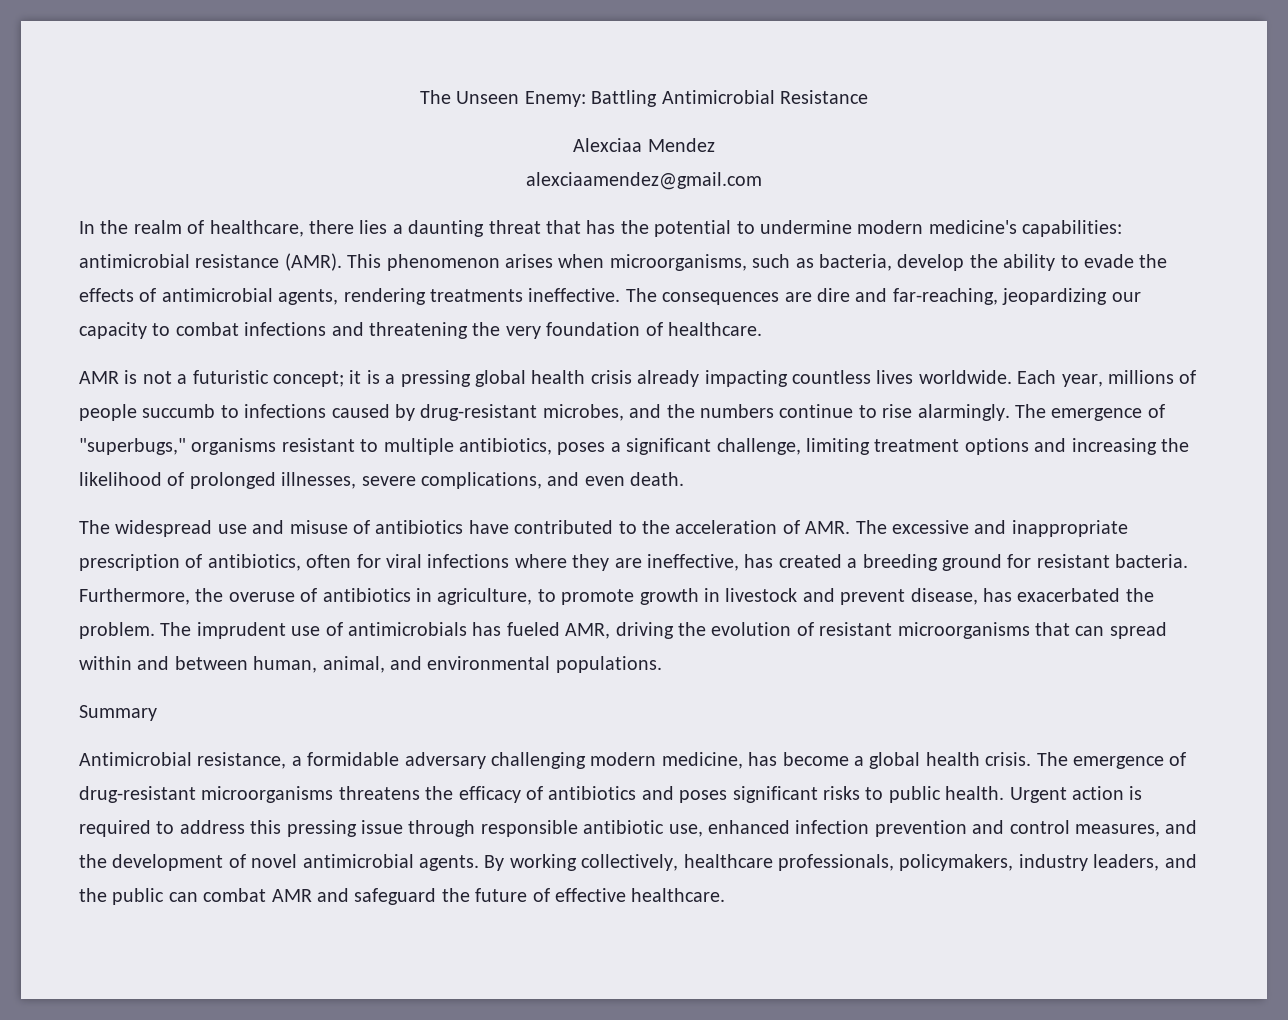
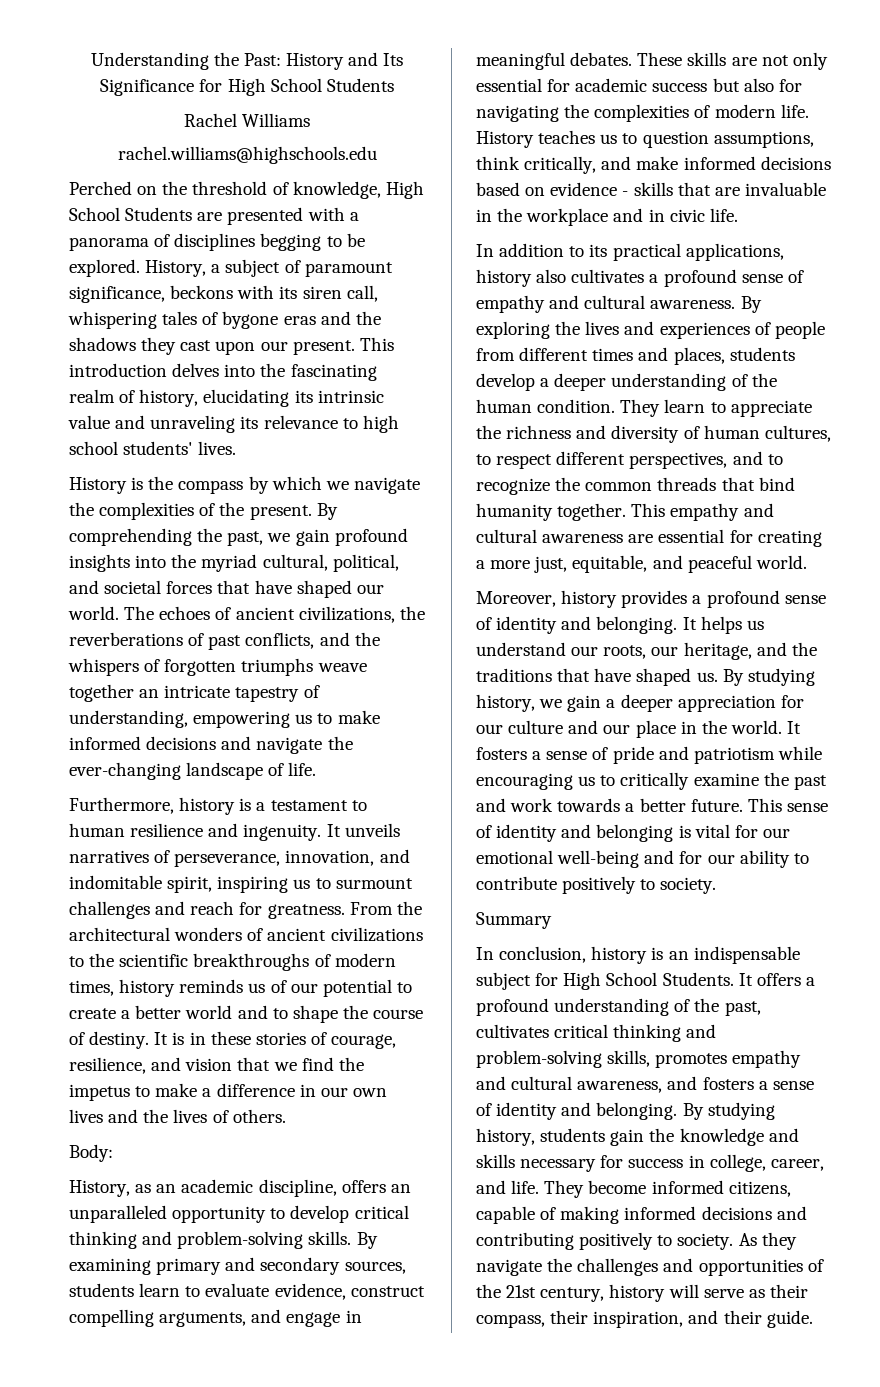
[420,90,868,107] [573,138,715,152] [526,172,762,190] [79,220,1123,237] [79,253,1168,271] [79,288,1141,305] [79,322,762,339] [79,370,1197,387] [79,404,1165,421] [79,438,1189,455] [79,472,685,489] [79,520,1128,537] [79,554,1189,571] [79,588,1154,605] [79,622,1167,639] [79,656,662,673] [79,705,157,721] [79,752,1187,769] [79,786,1143,803] [79,820,1198,837] [79,854,1197,871] [79,888,726,905] The Unseen Enemy: Battling Antimicrobial Resistance // Alexciaa Mendez // alexciaamendez@gmail.com // In the realm of healthcare, there lies a daunting threat that has the potential to undermine modern medicine's capabilities: antimicrobial resistance (AMR). This phenomenon arises when microorganisms, such as bacteria, develop the ability to evade the effects of antimicrobial agents, rendering treatments ineffective. The consequences are dire and far-reaching, jeopardizing our capacity to combat infections and threatening the very foundation of healthcare. // AMR is not a futuristic concept; it is a pressing global health crisis already impacting countless lives worldwide. Each year, millions of people succumb to infections caused by drug-resistant microbes, and the numbers continue to rise alarmingly. The emergence of "superbugs," organisms resistant to multiple antibiotics, poses a significant challenge, limiting treatment options and increasing the likelihood of prolonged illnesses, severe complications, and even death. // The widespread use and misuse of antibiotics have contributed to the acceleration of AMR. The excessive and inappropriate prescription of antibiotics, often for viral infections where they are ineffective, has created a breeding ground for resistant bacteria. Furthermore, the overuse of antibiotics in agriculture, to promote growth in livestock and prevent disease, has exacerbated the problem. The imprudent use of antimicrobials has fueled AMR, driving the evolution of resistant microorganisms that can spread within and between human, animal, and environmental populations. // Summary // Antimicrobial resistance, a formidable adversary challenging modern medicine, has become a global health crisis. The emergence of drug-resistant microorganisms threatens the efficacy of antibiotics and poses significant risks to public health. Urgent action is required to address this pressing issue through responsible antibiotic use, enhanced infection prevention and control measures, and the development of novel antimicrobial agents. By working collectively, healthcare professionals, policymakers, industry leaders, and the public can combat AMR and safeguard the future of effective healthcare. -> [90,52,404,70] [100,78,394,96] [183,113,311,127] [117,146,377,164] [69,181,424,199] [69,207,359,225] [69,233,365,251] [69,259,393,277] [69,285,378,303] [68,311,381,329] [69,337,394,355] [69,363,377,381] [69,389,384,407] [68,415,399,433] [69,441,237,455] [69,476,420,494] [69,502,338,520] [69,528,408,546] [69,554,399,572] [69,580,384,598] [68,606,425,623] [69,632,380,650] [68,658,367,676] [69,684,320,702] [69,710,380,728] [69,736,353,754] [69,762,317,780] [69,797,367,815] [69,823,400,841] [69,849,410,867] [69,875,413,893] [69,901,422,919] [69,927,423,942] [69,953,396,971] [69,979,412,997] [69,1005,424,1023] [69,1031,397,1049] [69,1057,364,1074] [69,1083,387,1101] [69,1109,286,1123] [69,1144,113,1162] [69,1179,411,1197] [69,1205,409,1223] [69,1231,378,1249] [69,1257,406,1275] [69,1283,425,1300] [69,1309,362,1327] [476,52,828,70] [476,78,802,92] [476,104,809,122] [476,130,814,148] [476,156,831,174] [476,182,826,196] [476,208,738,226] [476,243,784,261] [476,269,804,287] [476,295,762,313] [476,321,825,339] [476,347,795,365] [476,373,777,391] [476,399,812,417] [476,425,831,443] [476,451,783,469] [476,477,795,495] [476,503,774,521] [476,529,822,547] [476,555,807,573] [476,590,826,608] [476,616,764,634] [476,642,817,660] [476,668,815,686] [476,694,804,712] [476,720,802,738] [476,746,822,764] [476,772,827,790] [476,798,828,812] [476,824,790,842] [476,850,809,868] [476,876,717,894] [476,912,552,929] [476,946,800,964] [476,972,815,990] [476,998,761,1016] [476,1024,717,1042] [476,1050,802,1068] [476,1076,814,1093] [476,1102,775,1120] [476,1128,799,1146] [476,1154,824,1172] [476,1180,791,1198] [476,1206,807,1224] [476,1232,797,1250] [476,1258,824,1276] [476,1284,808,1302] [476,1310,813,1328] Understanding the Past: History and Its Significance for High School Students // Rachel Williams // rachel.williams@highschools.edu // Perched on the threshold of knowledge, High School Students are presented with a panorama of disciplines begging to be explored. History, a subject of paramount significance, beckons with its siren call, whispering tales of bygone eras and the shadows they cast upon our present. This introduction delves into the fascinating realm of history, elucidating its intrinsic value and unraveling its relevance to high school students' lives. // History is the compass by which we navigate the complexities of the present. By comprehending the past, we gain profound insights into the myriad cultural, political, and societal forces that have shaped our world. The echoes of ancient civilizations, the reverberations of past conflicts, and the whispers of forgotten triumphs weave together an intricate tapestry of understanding, empowering us to make informed decisions and navigate the ever-changing landscape of life. // Furthermore, history is a testament to human resilience and ingenuity. It unveils narratives of perseverance, innovation, and indomitable spirit, inspiring us to surmount challenges and reach for greatness. From the architectural wonders of ancient civilizations to the scientific breakthroughs of modern times, history reminds us of our potential to create a better world and to shape the course of destiny. It is in these stories of courage, resilience, and vision that we find the impetus to make a difference in our own lives and the lives of others. // Body: // History, as an academic discipline, offers an unparalleled opportunity to develop critical thinking and problem-solving skills. By examining primary and secondary sources, students learn to evaluate evidence, construct compelling arguments, and engage in meaningful debates. These skills are not only essential for academic success but also for navigating the complexities of modern life. History teaches us to question assumptions, think critically, and make informed decisions based on evidence - skills that are invaluable in the workplace and in civic life. // In addition to its practical applications, history also cultivates a profound sense of empathy and cultural awareness. By exploring the lives and experiences of people from different times and places, students develop a deeper understanding of the human condition. They learn to appreciate the richness and diversity of human cultures, to respect different perspectives, and to recognize the common threads that bind humanity together. This empathy and cultural awareness are essential for creating a more just, equitable, and peaceful world. // Moreover, history provides a profound sense of identity and belonging. It helps us understand our roots, our heritage, and the traditions that have shaped us. By studying history, we gain a deeper appreciation for our culture and our place in the world. It fosters a sense of pride and patriotism while encouraging us to critically examine the past and work towards a better future. This sense of identity and belonging is vital for our emotional well-being and for our ability to contribute positively to society. // Summary // In conclusion, history is an indispensable subject for High School Students. It offers a profound understanding of the past, cultivates critical thinking and problem-solving skills, promotes empathy and cultural awareness, and fosters a sense of identity and belonging. By studying history, students gain the knowledge and skills necessary for success in college, career, and life. They become informed citizens, capable of making informed decisions and contributing positively to society. As they navigate the challenges and opportunities of the 21st century, history will serve as their compass, their inspiration, and their guide.

